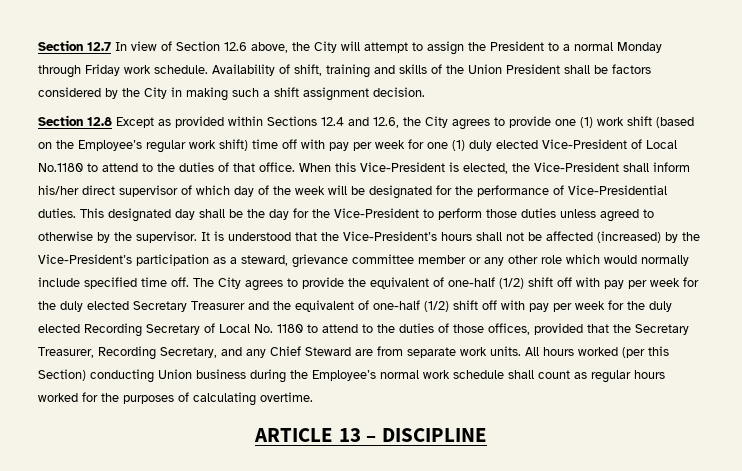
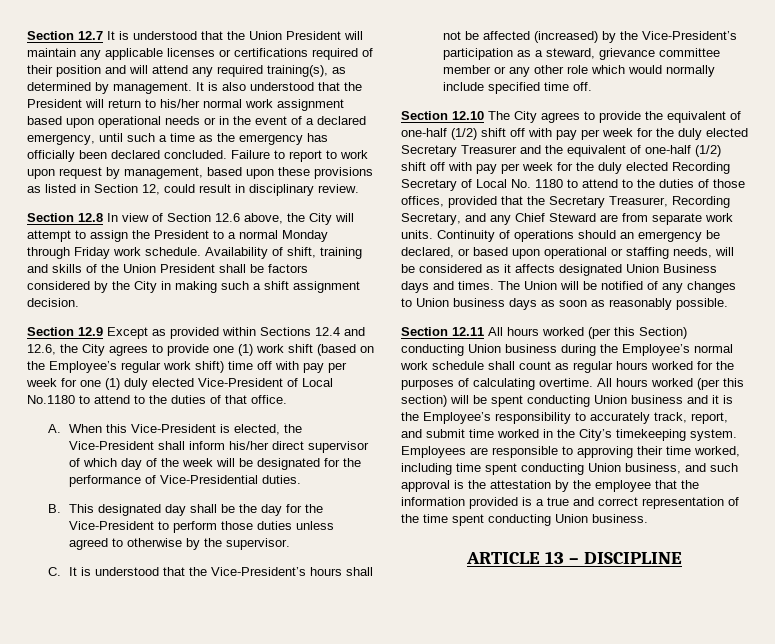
(111, 46) none -> [107,31,363,40] [27,48,373,60] [27,65,346,77] [27,82,362,94] [27,99,344,111] [27,116,366,128] [27,133,328,145] [27,150,368,162] [27,167,373,179] [27,184,359,196] [27,213,103,222] It is understood that the Union President will maintain any applicable licenses or certifications required of their position and will attend any required training(s), as determined by management. It is also understood that the President will return to his/her normal work assignment based upon operational needs or in the event of a declared emergency, until such a time as the emergency has officially been declared concluded. Failure to report to work upon request by management, based upon these provisions as listed in Section 12, could result in disciplinary review. // Section 12.8
[87,117,112,126] 12.8 -> [78,327,103,336] 12.9
(295, 167) none -> [48,424,62,433] // A.
(76, 213) none -> [48,504,62,513] // B.
(197, 237) none -> [48,567,62,576] // C.
(189, 282) none -> [401,111,484,120] // Section 12.10
(521, 351) none -> [437,230,720,242] [401,247,734,259] [401,264,717,276] [401,281,736,293] [401,298,728,310] [401,327,484,336] Continuity of operations should an emergency be declared, or based upon operational or staffing needs, will be considered as it affects designated Union Business days and times. The Union will be notified of any changes to Union business days as soon as reasonably possible. // Section 12.11
(313, 397) none -> [597,378,744,390] [401,395,733,407] [401,412,728,424] [401,429,737,441] [401,446,740,458] [401,463,738,475] [401,480,699,492] [401,497,739,509] [401,514,648,526] All hours worked (per this section) will be spent conducting Union business and it is the Employee’s responsibility to accurately track, report, and submit time worked in the City’s timekeeping system. Employees are responsible to approving their time worked, including time spent conducting Union business, and such approval is the attestation by the employee that the information provided is a true and correct representation of the time spent conducting Union business.

